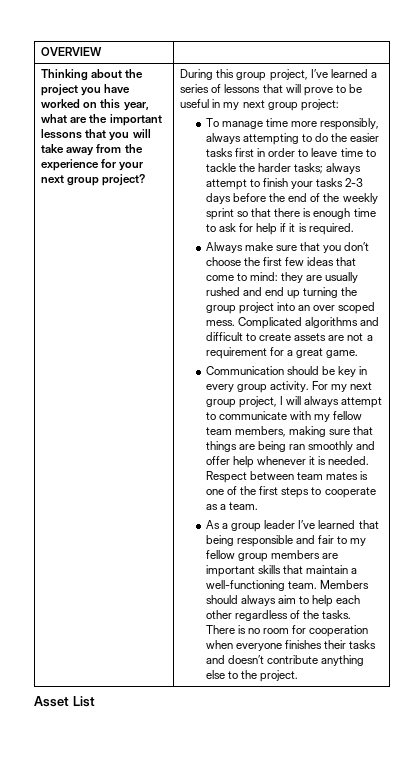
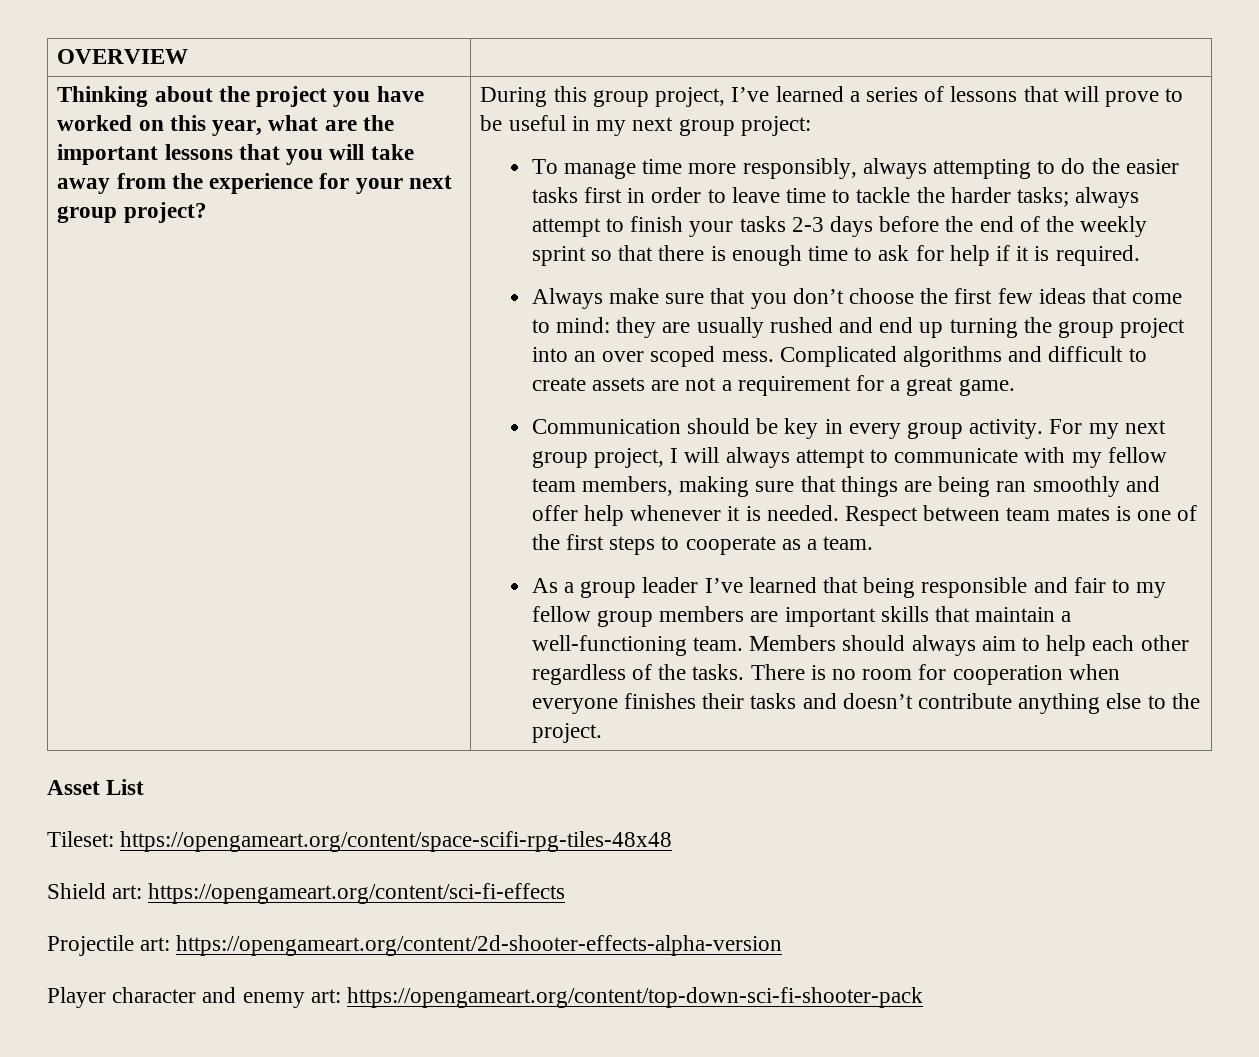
(95, 701) none -> [47,831,673,852] [47,883,566,904] [47,935,783,956] [47,987,924,1008] // Tileset: https://opengameart.org/content/space-scifi-rpg-tiles-48x48 // Shield art: https://opengameart.org/content/sci-fi-effects // Projectile art: https://opengameart.org/content/2d-shooter-effects-alpha-version // Player character and enemy art: https://opengameart.org/content/top-down-sci-fi-shooter-pack

